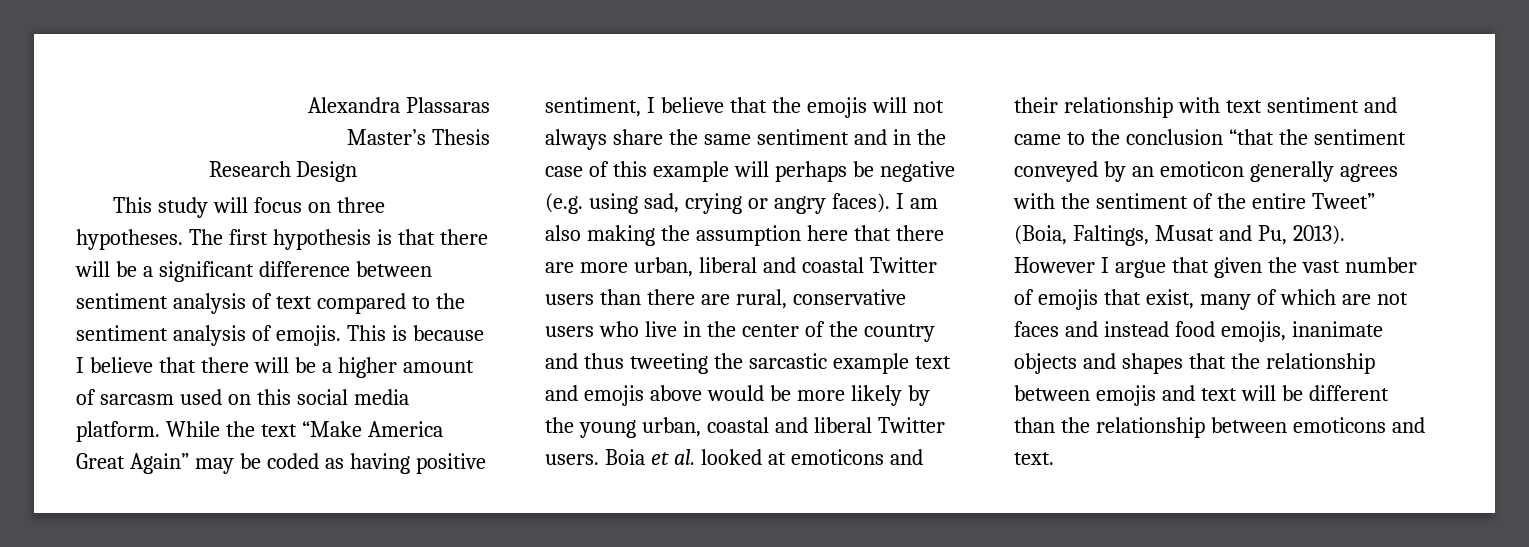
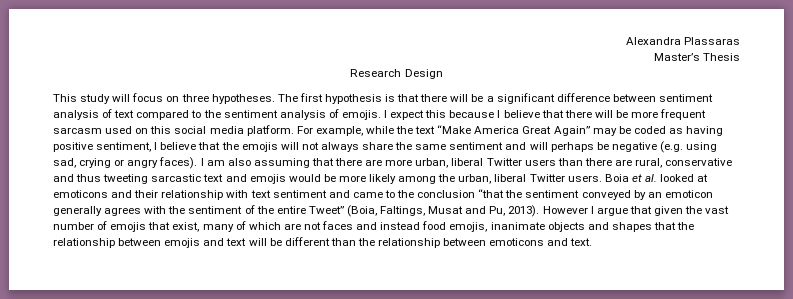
[346,325,407,341] This is -> [384,110,447,120] I expect this
[321,357,474,378] [76,389,96,405] a higher amount of -> [631,109,707,120] more frequent
[165,421,220,437] While -> [296,126,394,136] For example, while
[892,129,946,145] [545,161,729,182] in the case of this example -> (527, 146) none
[586,225,848,246] making the assumption here -> [253,158,310,168] assuming
[762,257,864,273] and coastal -> (484, 162) none
[545,321,935,342] [545,353,909,374] users who live in the center of the country and thus tweeting the sarcastic example -> [53,174,202,184] and thus tweeting sarcastic
[649,385,702,401] above -> (286, 179) none
[907,385,930,406] [545,417,808,438] by the young urban, coastal and -> [398,174,492,184] among the urban,

